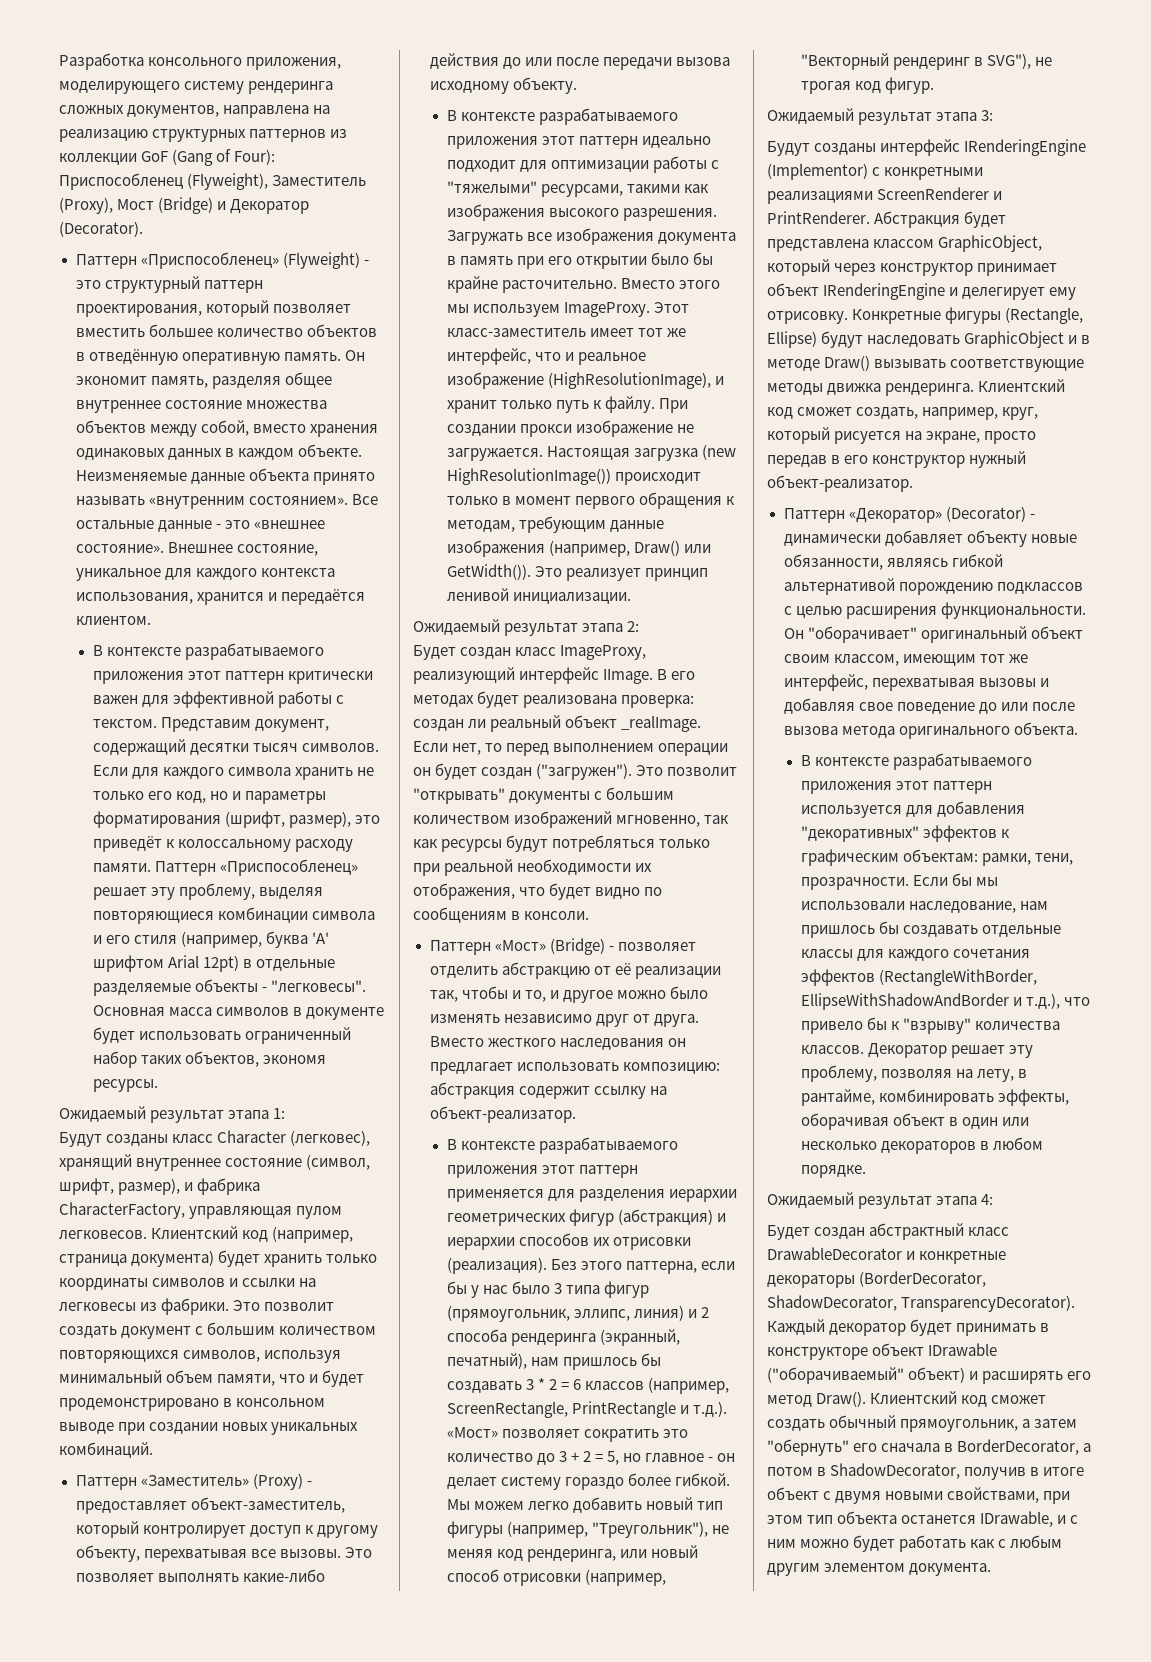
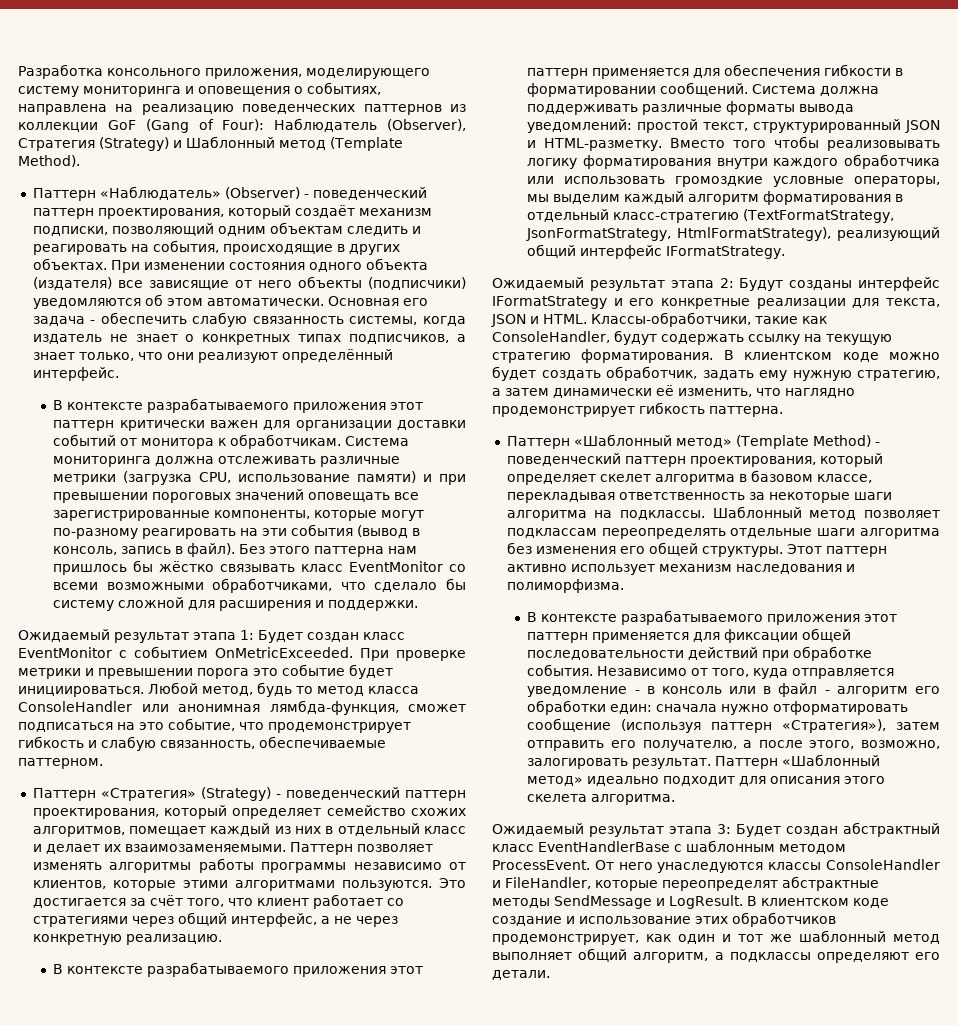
[248,81,334,94] [59,105,220,118] рендеринга сложных документов, -> [83,82,381,97] мониторинга и оповещения о событиях,
[152,129,247,142] структурных -> [242,104,356,114] поведенческих
[59,173,367,190] [59,197,310,214] [59,221,143,237] [75,252,369,269] [75,276,263,293] [75,300,351,317] [75,324,377,337] [75,349,365,365] [75,372,332,389] [75,400,327,413] [75,420,378,437] [75,444,362,460] [75,468,375,485] [75,494,378,509] [75,520,325,532] [75,542,318,556] [75,568,335,581] [75,589,365,605] [75,616,151,625] Приспособленец (Flyweight), Заместитель (Proxy), Мост (Bridge) и Декоратор (Decorator). // Паттерн «Приспособленец» (Flyweight) - это структурный паттерн проектирования, который позволяет вместить большее количество объектов в отведённую оперативную память. Он экономит память, разделяя общее внутреннее состояние множества объектов между собой, вместо хранения одинаковых данных в каждом объекте. Неизменяемые данные объекта принято называть «внутренним состоянием». Все остальные данные - это «внешнее состояние». Внешнее состояние, уникальное для каждого контекста использования, хранится и передаётся клиентом. -> [274,118,466,132] [18,136,403,151] [18,155,80,167] [32,186,427,201] [32,205,432,219] [32,222,421,236] [32,240,400,255] [32,258,428,273] [32,276,466,290] [32,294,428,309] [32,312,466,327] [32,334,466,345] [32,349,393,363] [32,367,119,381] Наблюдатель (Observer), Стратегия (Strategy) и Шаблонный метод (Template Method). // Паттерн «Наблюдатель» (Observer) - поведенческий паттерн проектирования, который создаёт механизм подписки, позволяющий одним объектам следить и реагировать на события, происходящие в других объектах. При изменении состояния одного объекта (издателя) все зависящие от него объекты (подписчики) уведомляются об этом автоматически. Основная его задача - обеспечить слабую связанность системы, когда издатель не знает о конкретных типах подписчиков, а знает только, что они реализуют определённый интерфейс.
[172,691,344,708] [92,717,329,732] [92,739,379,756] [92,765,374,780] [92,791,326,804] [92,811,380,828] [92,836,353,852] [92,859,358,876] [92,883,323,900] [92,907,375,924] [92,931,329,948] [92,955,335,972] [92,979,366,996] [92,1005,384,1020] [92,1027,351,1044] [92,1051,326,1068] [92,1079,158,1092] [59,1106,286,1123] [59,1130,371,1147] [59,1154,371,1171] [59,1178,261,1195] [59,1202,343,1219] [59,1226,354,1243] [59,1250,378,1267] [59,1278,317,1291] [59,1298,335,1315] [59,1322,377,1339] [59,1350,342,1363] [59,1370,365,1387] [59,1398,326,1411] [59,1422,359,1435] [59,1442,153,1458] [75,1473,312,1490] [75,1497,345,1514] [75,1521,378,1538] [75,1545,372,1562] [75,1569,325,1582] [429,53,730,70] [429,77,577,94] [446,108,678,125] [446,136,711,149] [446,156,719,173] [446,181,709,197] [446,204,717,221] [446,228,736,245] [446,252,713,269] [446,276,720,293] [446,302,689,317] [446,328,686,337] [446,348,646,365] [446,372,724,389] [446,396,688,413] [446,420,694,437] [446,444,736,461] [446,468,701,485] [446,492,735,509] [446,516,664,533] [446,540,711,557] [446,564,708,581] [446,588,631,604] [413,619,640,636] [413,645,647,660] [413,667,696,684] [413,691,695,708] [413,715,702,732] [413,741,729,756] [413,763,738,780] [413,787,675,804] [413,811,730,828] [413,835,711,852] [413,859,653,876] [413,883,663,900] [413,907,590,923] [429,938,696,955] [429,962,721,979] [429,986,708,1003] [429,1014,699,1027] [429,1036,686,1050] [429,1062,720,1075] [429,1082,667,1099] [429,1106,576,1123] [446,1137,678,1154] [446,1165,638,1178] [446,1189,737,1202] [446,1209,726,1226] [446,1233,691,1250] [446,1257,735,1274] [446,1281,649,1298] [446,1305,709,1322] [446,1329,680,1346] [446,1353,661,1370] [446,1377,729,1394] [446,1401,727,1418] [446,1427,688,1442] [446,1451,736,1465] [446,1473,730,1490] [446,1497,723,1513] [446,1521,729,1538] [446,1545,698,1562] [446,1569,666,1586] [800,53,1052,70] [800,77,934,94] [767,108,994,125] эффективной работы с текстом. Представим документ, содержащий десятки тысяч символов. Если для каждого символа хранить не только его код, но и параметры форматирования (шрифт, размер), это приведёт к колоссальному расходу памяти. Паттерн «Приспособленец» решает эту проблему, выделяя повторяющиеся комбинации символа и его стиля (например, буква 'A' шрифтом Arial 12pt) в отдельные разделяемые объекты - "легковесы". Основная масса символов в документе будет использовать ограниченный набор таких объектов, экономя ресурсы. // Ожидаемый результат этапа 1: // Будут созданы класс Character (легковес), хранящий внутреннее состояние (символ, шрифт, размер), и фабрика CharacterFactory, управляющая пулом легковесов. Клиентский код (например, страница документа) будет хранить только координаты символов и ссылки на легковесы из фабрики. Это позволит создать документ с большим количеством повторяющихся символов, используя минимальный объем памяти, что и будет продемонстрировано в консольном выводе при создании новых уникальных комбинаций. // Паттерн «Заместитель» (Proxy) - предоставляет объект-заместитель, который контролирует доступ к другому объекту, перехватывая все вызовы. Это позволяет выполнять какие-либо действия до или после передачи вызова исходному объекту. // В контексте разрабатываемого приложения этот паттерн идеально подходит для оптимизации работы с "тяжелыми" ресурсами, такими как изображения высокого разрешения. Загружать все изображения документа в память при его открытии было бы крайне расточительно. Вместо этого мы используем ImageProxy. Этот класс-заместитель имеет тот же интерфейс, что и реальное изображение (HighResolutionImage), и хранит только путь к файлу. При создании прокси изображение не загружается. Настоящая загрузка (new HighResolutionImage()) происходит только в момент первого обращения к методам, требующим данные изображения (например, Draw() или GetWidth()). Это реализует принцип ленивой инициализации. // Ожидаемый результат этапа 2: // Будет создан класс ImageProxy, реализующий интерфейс IImage. В его методах будет реализована проверка: создан ли реальный объект _realImage. Если нет, то перед выполнением операции он будет создан ("загружен"). Это позволит "открывать" документы с большим количеством изображений мгновенно, так как ресурсы будут потребляться только при реальной необходимости их отображения, что будет видно по сообщениям в консоли. // Паттерн «Мост» (Bridge) - позволяет отделить абстракцию от её реализации так, чтобы и то, и другое можно было изменять независимо друг от друга. Вместо жесткого наследования он предлагает использовать композицию: абстракция содержит ссылку на объект-реализатор. // В контексте разрабатываемого приложения этот паттерн применяется для разделения иерархии геометрических фигур (абстракция) и иерархии способов их отрисовки (реализация). Без этого паттерна, если бы у нас было 3 типа фигур (прямоугольник, эллипс, линия) и 2 способа рендеринга (экранный, печатный), нам пришлось бы создавать 3 * 2 = 6 классов (например, ScreenRectangle, PrintRectangle и т.д.). «Мост» позволяет сократить это количество до 3 + 2 = 5, но главное - он делает систему гораздо более гибкой. Мы можем легко добавить новый тип фигуры (например, "Треугольник"), не меняя код рендеринга, или новый способ отрисовки (например, "Векторный рендеринг в SVG"), не трогая код фигур. // Ожидаемый результат этапа 3: // -> [295,420,466,431] [53,434,410,449] [53,456,401,467] [53,471,466,485] [53,489,420,503] [53,510,425,521] [53,524,421,539] [53,543,418,557] [53,560,466,575] [53,578,467,593] [53,597,419,611] [18,629,405,643] [18,646,466,661] [18,664,393,679] [18,682,419,697] [18,700,466,715] [18,718,411,733] [18,736,386,751] [18,758,103,769] [32,787,466,801] [32,805,466,819] [32,823,467,837] [32,842,433,855] [32,858,466,873] [32,878,466,891] [32,894,404,909] [32,912,398,927] [32,934,222,945] [53,962,424,977] [527,64,904,79] [527,82,880,97] [527,101,855,115] [527,119,940,133] [527,136,940,151] [527,154,940,169] [527,176,940,187] [527,191,904,205] [527,209,895,223] [526,227,940,241] [527,244,786,259] [492,277,734,291] организации доставки событий от монитора к обработчикам. Система мониторинга должна отслеживать различные метрики (загрузка CPU, использование памяти) и при превышении пороговых значений оповещать все зарегистрированные компоненты, которые могут по-разному реагировать на эти события (вывод в консоль, запись в файл). Без этого паттерна нам пришлось бы жёстко связывать класс EventMonitor со всеми возможными обработчиками, что сделало бы систему сложной для расширения и поддержки. // Ожидаемый результат этапа 1: Будет создан класс EventMonitor с событием OnMetricExceeded. При проверке метрики и превышении порога это событие будет инициироваться. Любой метод, будь то метод класса ConsoleHandler или анонимная лямбда-функция, сможет подписаться на это событие, что продемонстрирует гибкость и слабую связанность, обеспечиваемые паттерном. // Паттерн «Стратегия» (Strategy) - поведенческий паттерн проектирования, который определяет семейство схожих алгоритмов, помещает каждый из них в отдельный класс и делает их взаимозаменяемыми. Паттерн позволяет изменять алгоритмы работы программы независимо от клиентов, которые этими алгоритмами пользуются. Это достигается за счёт того, что клиент работает со стратегиями через общий интерфейс, а не через конкретную реализацию. // В контексте разрабатываемого приложения этот паттерн применяется для обеспечения гибкости в форматировании сообщений. Система должна поддерживать различные форматы вывода уведомлений: простой текст, структурированный JSON и HTML-разметку. Вместо того чтобы реализовывать логику форматирования внутри каждого обработчика или использовать громоздкие условные операторы, мы выделим каждый алгоритм форматирования в отдельный класс-стратегию (TextFormatStrategy, JsonFormatStrategy, HtmlFormatStrategy), реализующий общий интерфейс IFormatStrategy. // Ожидаемый результат этапа 2:
[964,139,1087,156] [767,163,984,180] [767,187,1003,204] [767,211,1007,228] [767,235,1043,252] [767,259,1058,276] [767,283,1077,300] [767,307,1084,324] [767,331,1091,348] [767,355,1085,372] [767,379,1066,396] [767,407,1039,420] [767,427,1037,444] [767,451,1027,468] [767,475,913,492] [783,506,1035,523] [783,530,1077,547] [783,554,1003,570] [783,578,1083,595] [783,602,1086,619] [783,626,1083,643] [783,654,1028,666] [783,674,1049,691] [783,698,1075,714] [783,722,1078,739] [800,753,1032,770] [800,781,992,794] [800,801,1025,818] [800,825,1010,842] [800,849,1073,866] [800,873,998,890] [800,901,1048,913] [800,921,1061,938] [800,949,1030,961] [800,969,1037,986] [800,993,1090,1010] [800,1017,1060,1034] [800,1043,1033,1058] [800,1065,1027,1082] [800,1089,1069,1106] [800,1113,1029,1130] [800,1137,1043,1154] [800,1165,866,1178] [767,1192,994,1209] IRenderingEngine (Implementor) с конкретными реализациями ScreenRenderer и PrintRenderer. Абстракция будет представлена классом GraphicObject, который через конструктор принимает объект IRenderingEngine и делегирует ему отрисовку. Конкретные фигуры (Rectangle, Ellipse) будут наследовать GraphicObject и в методе Draw() вызывать соответствующие методы движка рендеринга. Клиентский код сможет создать, например, круг, который рисуется на экране, просто передав в его конструктор нужный объект-реализатор. // Паттерн «Декоратор» (Decorator) - динамически добавляет объекту новые обязанности, являясь гибкой альтернативой порождению подклассов с целью расширения функциональности. Он "оборачивает" оригинальный объект своим классом, имеющим тот же интерфейс, перехватывая вызовы и добавляя свое поведение до или после вызова метода оригинального объекта. // В контексте разрабатываемого приложения этот паттерн используется для добавления "декоративных" эффектов к графическим объектам: рамки, тени, прозрачности. Если бы мы использовали наследование, нам пришлось бы создавать отдельные классы для каждого сочетания эффектов (RectangleWithBorder, EllipseWithShadowAndBorder и т.д.), что привело бы к "взрыву" количества классов. Декоратор решает эту проблему, позволяя на лету, в рантайме, комбинировать эффекты, оборачивая объект в один или несколько декораторов в любом порядке. // Ожидаемый результат этапа 4: // -> [492,296,940,309] [491,312,827,327] [492,330,892,345] [492,349,940,363] [492,366,940,381] [492,385,855,398] [492,402,783,417] [506,434,880,449] [506,453,883,467] [506,470,872,485] [506,492,892,503] [506,506,940,521] [506,528,940,539] [506,542,887,557] [506,564,855,575] [506,579,624,593] [527,610,898,625] [527,628,852,643] [527,646,873,661] [527,664,895,679] [527,683,940,697] [527,700,909,715] [527,718,940,733] [527,740,940,751] [527,754,881,769] [527,776,886,786] [527,794,676,805] [492,823,731,837] IFormatStrategy и его конкретные реализации для текста, JSON и HTML. Классы-обработчики, такие как ConsoleHandler, будут содержать ссылку на текущую стратегию форматирования. В клиентском коде можно будет создать обработчик, задать ему нужную стратегию, а затем динамически её изменить, что наглядно продемонстрирует гибкость паттерна. // Паттерн «Шаблонный метод» (Template Method) - поведенческий паттерн проектирования, который определяет скелет алгоритма в базовом классе, перекладывая ответственность за некоторые шаги алгоритма на подклассы. Шаблонный метод позволяет подклассам переопределять отдельные шаги алгоритма без изменения его общей структуры. Этот паттерн активно использует механизм наследования и полиморфизма. // В контексте разрабатываемого приложения этот паттерн применяется для фиксации общей последовательности действий при обработке события. Независимо от того, куда отправляется уведомление - в консоль или в файл - алгоритм его обработки един: сначала нужно отформатировать сообщение (используя паттерн «Стратегия»), затем отправить его получателю, а после этого, возможно, залогировать результат. Паттерн «Шаблонный метод» идеально подходит для описания этого скелета алгоритма. // Ожидаемый результат этапа 3:
[767,1247,1007,1264] [767,1271,987,1288] [767,1295,1076,1312] [767,1319,1050,1336] [767,1343,998,1360] [767,1367,1092,1384] [767,1391,1047,1407] [767,1415,1078,1432] [767,1439,1092,1456] [767,1463,1085,1480] [767,1487,1071,1504] [767,1511,1079,1527] [767,1535,1063,1552] [767,1563,992,1576] DrawableDecorator и конкретные декораторы (BorderDecorator, ShadowDecorator, TransparencyDecorator). Каждый декоратор будет принимать в конструкторе объект IDrawable ("оборачиваемый" объект) и расширять его метод Draw(). Клиентский код сможет создать обычный прямоугольник, а затем "обернуть" его сначала в BorderDecorator, а потом в ShadowDecorator, получив в итоге объект с двумя новыми свойствами, при этом тип объекта останется IDrawable, и с ним можно будет работать как с любым другим элементом документа. -> [538,840,846,854] [492,859,940,873] [492,876,879,891] [492,895,889,909] [492,912,836,927] [492,930,940,945] [492,948,940,963] [492,970,550,980] EventHandlerBase с шаблонным методом ProcessEvent. От него унаследуются классы ConsoleHandler и FileHandler, которые переопределят абстрактные методы SendMessage и LogResult. В клиентском коде создание и использование этих обработчиков продемонстрирует, как один и тот же шаблонный метод выполняет общий алгоритм, а подклассы определяют его детали.

